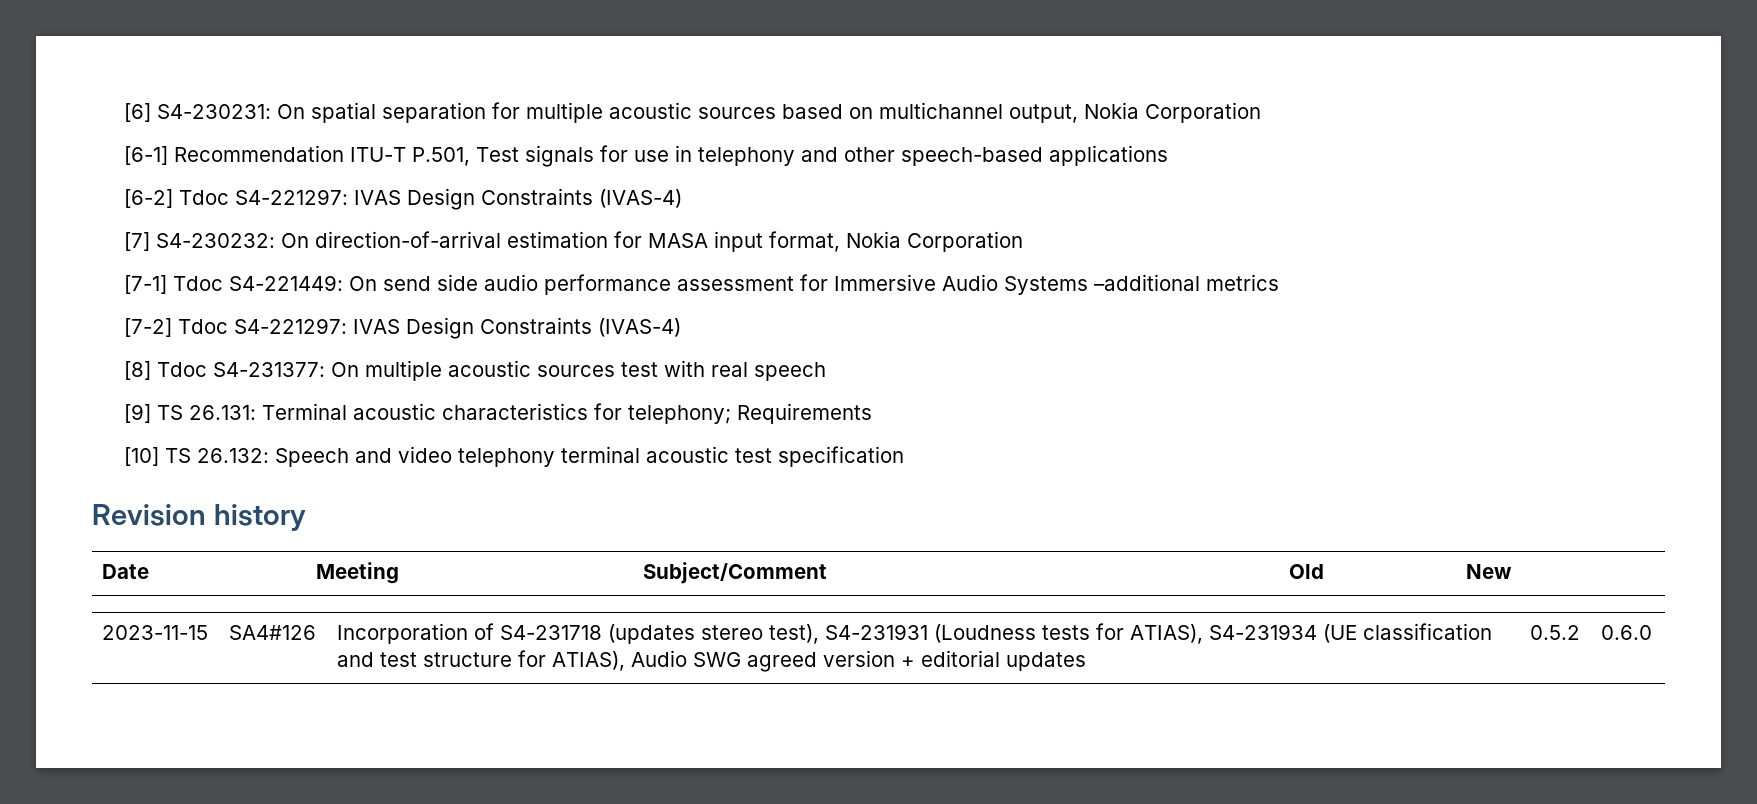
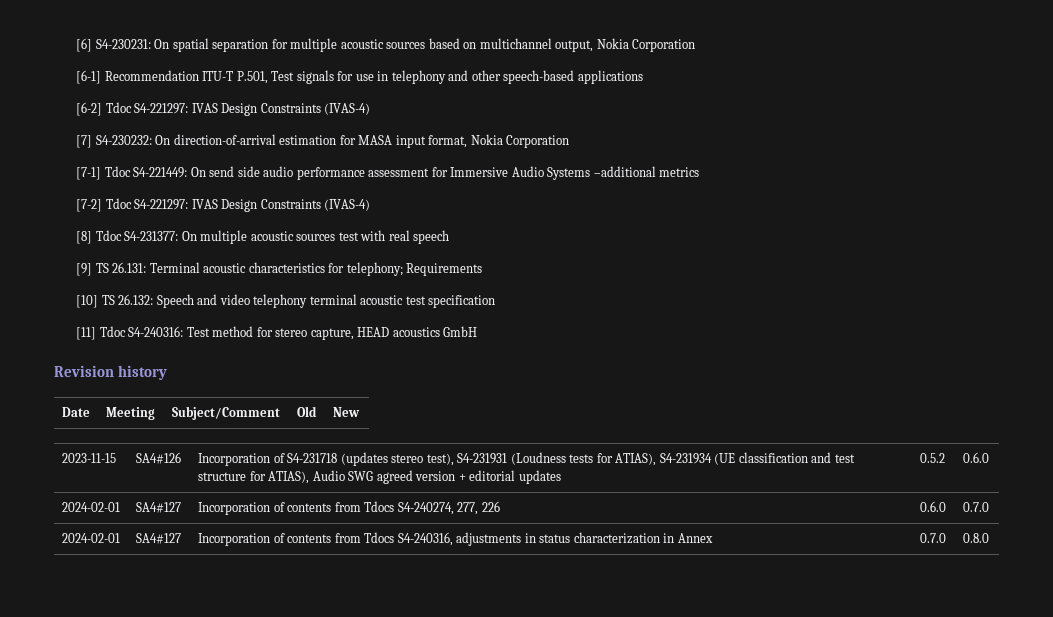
(905, 456) none -> [76,326,478,340] // [11] Tdoc S4-240316: Test method for stereo capture, HEAD acoustics GmbH
(1653, 632) none -> [61,502,120,512] [135,502,181,513] [197,501,500,515] [919,501,946,512] [962,502,989,512] [61,533,120,543] [135,533,181,544] [197,532,713,546] [919,533,946,543] [962,533,989,543] // 2024-02-01 | SA4#127 | Incorporation of contents from Tdocs S4-240274, 277, 226 | 0.6.0 | 0.7.0 // 2024-02-01 | SA4#127 | Incorporation of contents from Tdocs S4-240316, adjustments in status characterization in Annex | 0.7.0 | 0.8.0

